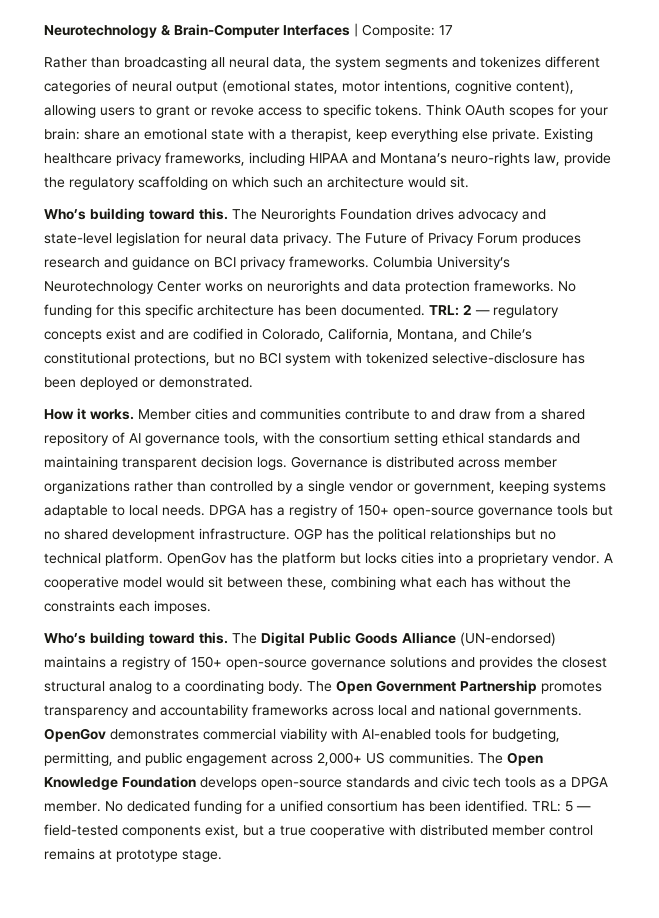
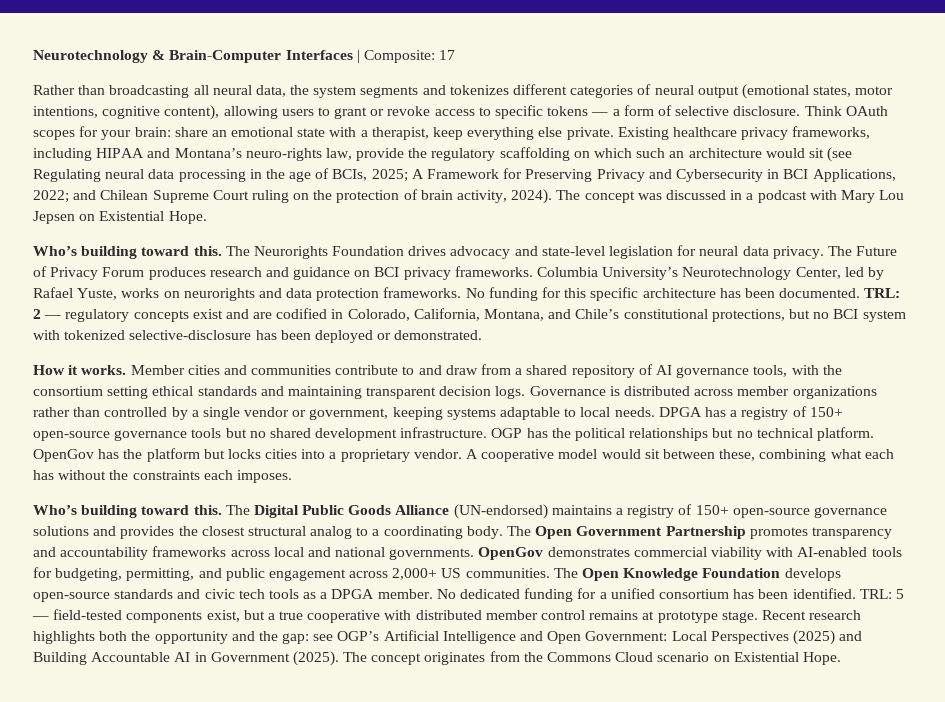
[375,105,422,116] tokens. -> [547,105,801,116] tokens — a form of selective disclosure.
[450,176,469,188] sit. -> [808,147,853,162] [33,168,896,182] [33,189,905,204] [33,211,207,224] sit (see Regulating neural data processing in the age of BCIs, 2025; A Framework for Preserving Privacy and Cybersecurity in BCI Applications, 2022; and Chilean Supreme Court ruling on the protection of brain activity, 2024). The concept was discussed in a podcast with Mary Lou Jepsen on Existential Hope.
[157,280,201,292] Center -> [795,267,884,280] [33,287,118,300] Center, led by Rafael Yuste,
(222, 855) none -> [761,610,862,620] [33,630,863,645] [33,651,841,666] Recent research highlights both the opportunity and the gap: see OGP’s Artificial Intelligence and Open Government: Local Perspectives (2025) and Building Accountable AI in Government (2025). The concept originates from the Commons Cloud scenario on Existential Hope.

